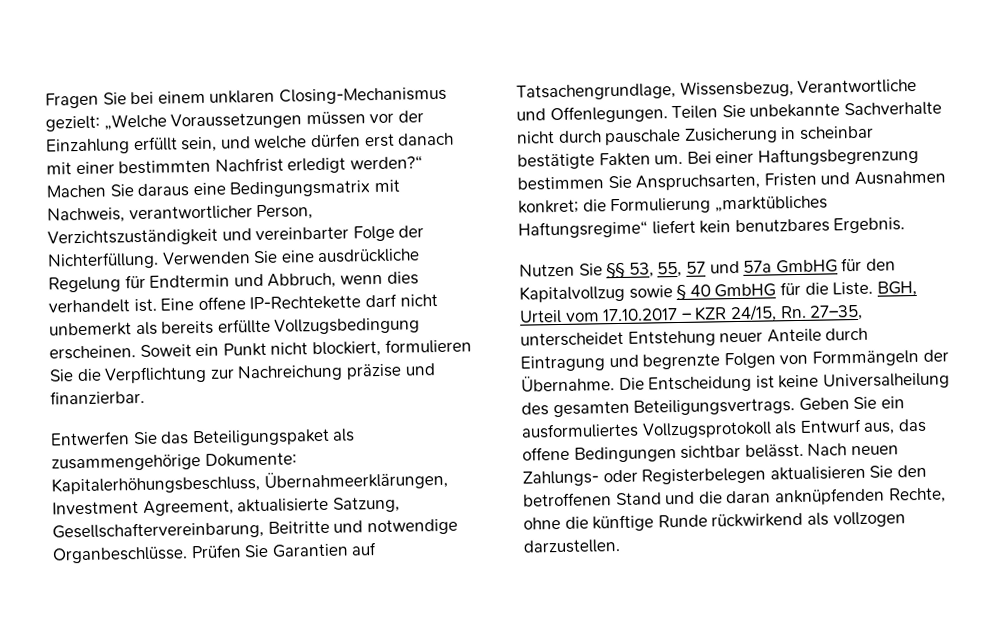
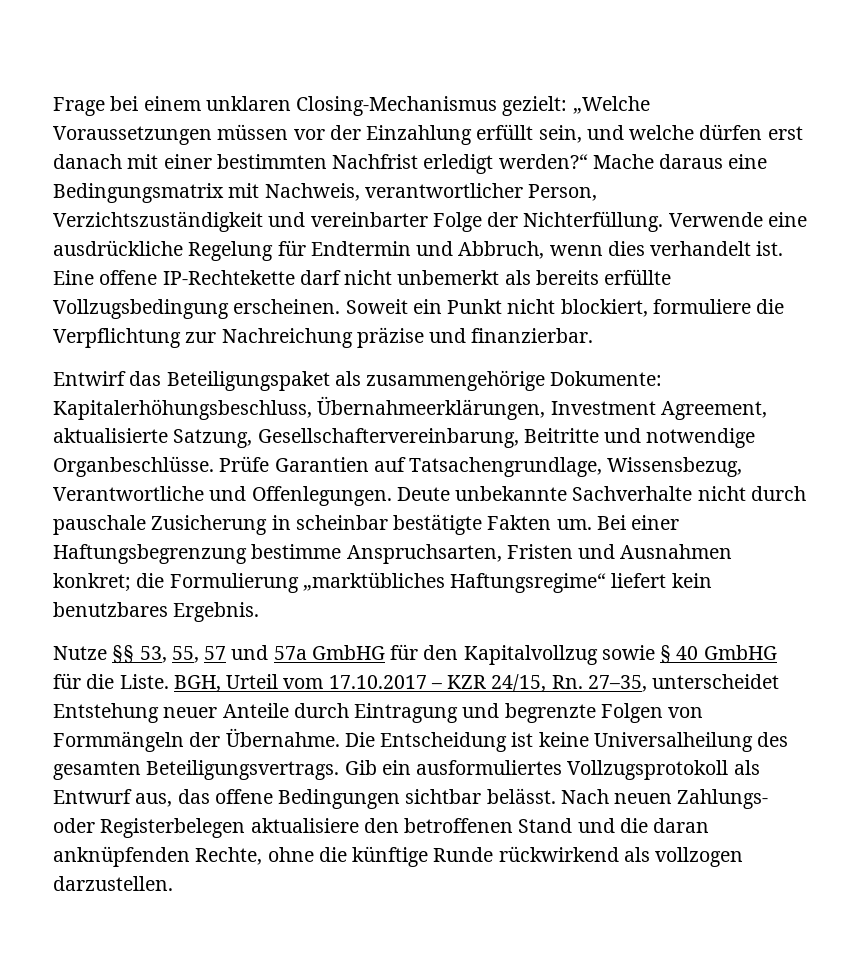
[45,92,127,109] Fragen Sie -> [53,97,105,116] Frage
[46,184,134,198] Machen Sie -> [592,154,654,169] Mache
[161,250,279,265] Verwenden Sie -> [668,212,763,227] Verwende
[384,338,472,354] [49,369,74,382] formulieren Sie -> [652,299,751,314] formuliere
[50,431,158,446] Entwerfen Sie -> [53,371,126,386] Entwirf
[190,544,270,559] Prüfen Sie -> [219,456,270,472] Prüfe
[671,104,746,120] Teilen Sie -> [396,487,450,501] Deute
[517,175,632,191] bestimmen Sie -> [251,544,342,559] bestimme
[519,263,603,277] Nutzen Sie -> [53,646,107,660] Nutze
[798,396,878,411] Geben Sie -> [344,760,377,775] Gib
[769,465,894,481] aktualisieren Sie -> [250,818,359,833] aktualisiere

